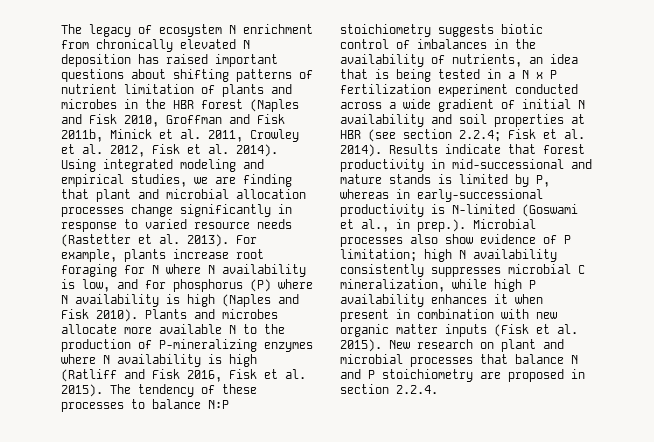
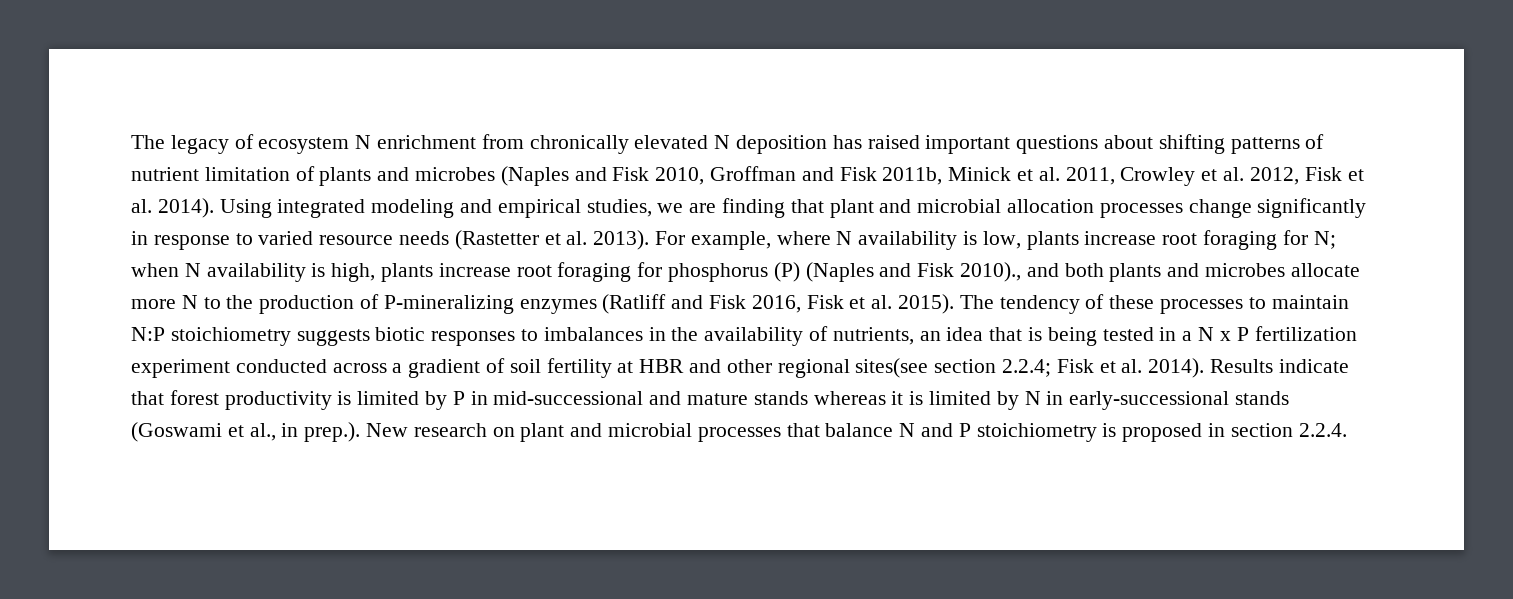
[124,99,243,109] in the HBR forest -> (496, 174) none
[124,249,264,262] [61,264,306,277] [61,279,313,292] [61,294,299,307] [61,309,187,322] plants increase root foraging for N where N availability is low, and for phosphorus (P) where N availability is high (Naples and Fisk 2010). Plants -> [776,230,1336,250] [131,262,1162,282] where N availability is low, plants increase root foraging for N; when N availability is high, plants increase root foraging for phosphorus (P) (Naples and Fisk 2010)., and both plants
[159,324,222,334] available -> (176, 304) none
[61,354,257,367] where N availability is high -> (597, 306) none
[152,399,201,409] balance -> [1271,295,1349,309] maintain
[340,39,410,49] control of -> [431,329,539,346] responses to
[403,99,431,109] wide -> (403, 368) none
[522,99,585,109] [340,114,585,127] [340,129,396,142] initial N availability and soil properties at HBR (see -> [509,358,929,378] soil fertility at HBR and other regional sites(see
(424, 165) none -> [337,391,465,410] is limited by P
[438,174,550,187] [340,189,543,202] [340,204,515,217] is limited by P, whereas in early-successional productivity is N-limited -> [813,391,1290,410] whereas it is limited by N in early-successional stands
[473,219,536,229] [340,234,571,247] [340,249,557,262] [340,264,585,277] [340,279,536,292] [340,294,543,307] [340,309,557,322] [340,324,578,337] [340,339,382,352] Microbial processes also show evidence of P limitation; high N availability consistently suppresses microbial C mineralization, while high P availability enhances it when present in combination with new organic matter inputs (Fisk et al. 2015). -> (361, 432) none
[480,372,501,379] are -> [1102,423,1117,437] is

